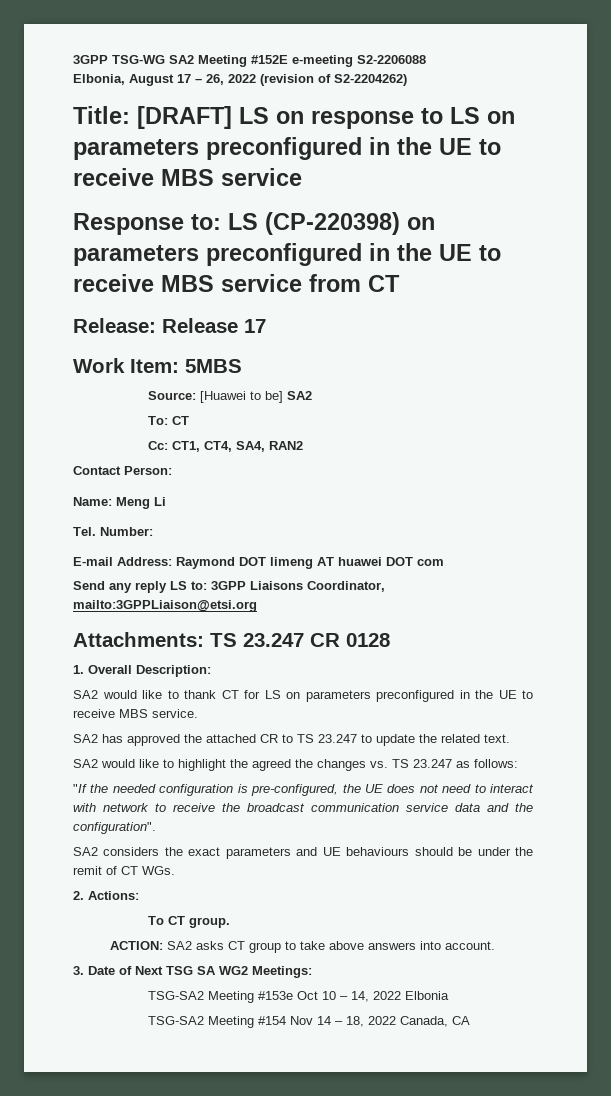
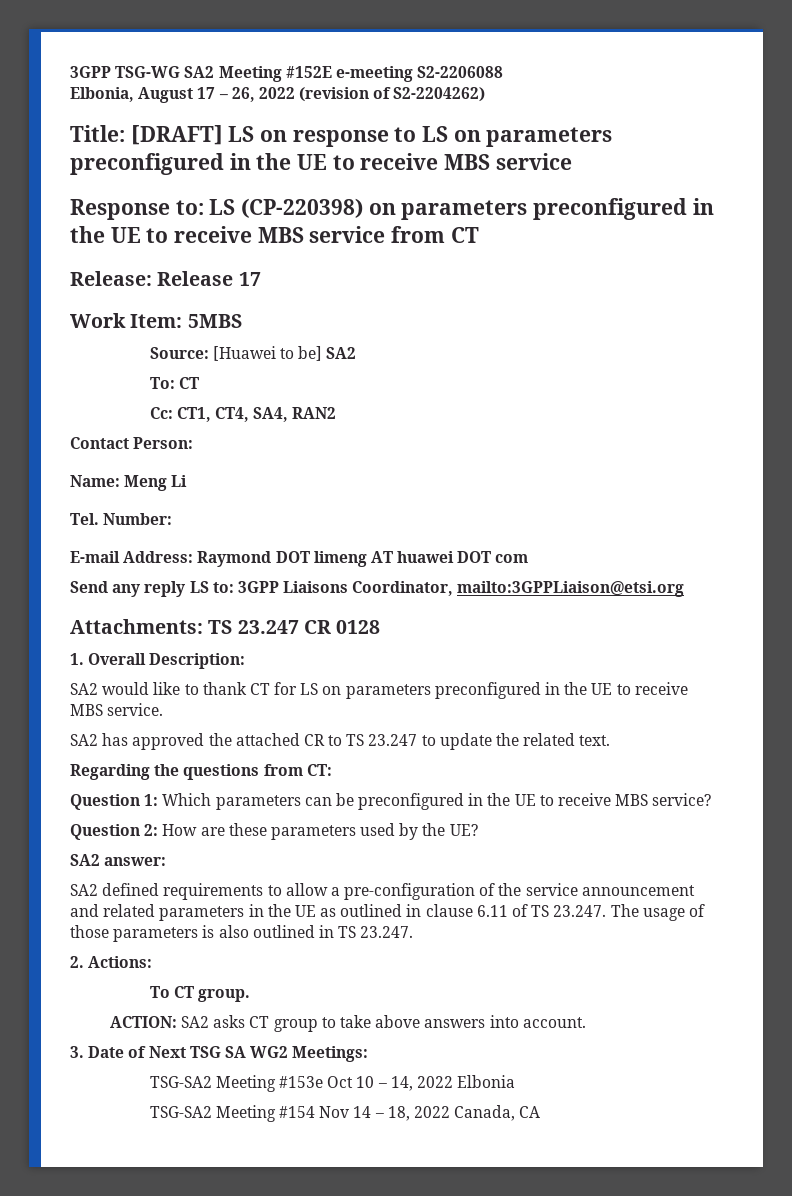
[73,759,518,771] [73,784,535,796] [73,803,533,812] [73,822,156,834] [73,847,533,859] [73,866,175,875] SA2 would like to highlight the agreed the changes vs. TS 23.247 as follows: // "If the needed configuration is pre-configured, the UE does not need to interact with network to receive the broadcast communication service data and the configuration". // SA2 considers the exact parameters and UE behaviours should be under the remit of CT WGs. -> [70,764,332,780] [70,793,712,810] [70,823,478,840] [70,854,167,866] [70,883,695,900] [70,904,705,921] [70,925,414,942] Regarding the questions from CT: // Question 1: Which parameters can be preconfigured in the UE to receive MBS service? // Question 2: How are these parameters used by the UE? // SA2 answer: // SA2 defined requirements to allow a pre-configuration of the service announcement and related parameters in the UE as outlined in clause 6.11 of TS 23.247. The usage of those parameters is also outlined in TS 23.247.

